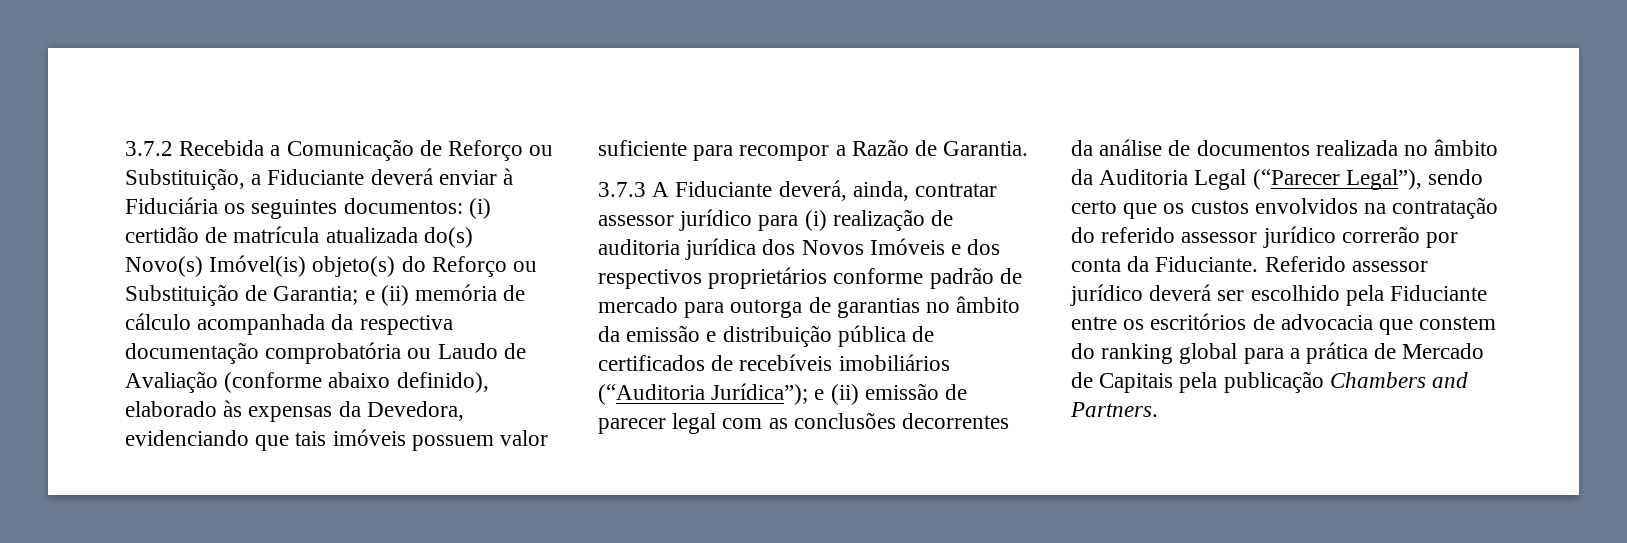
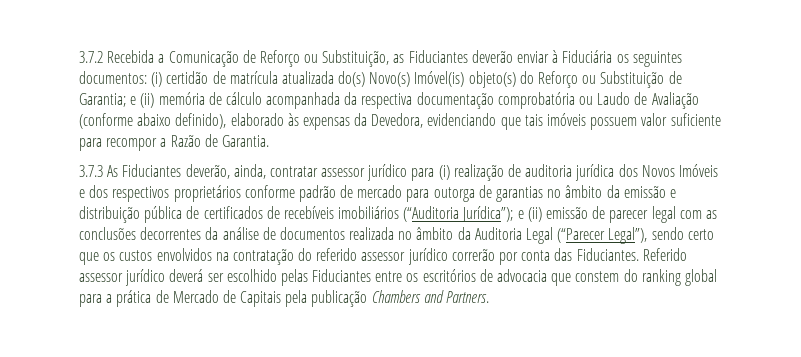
[251,168,433,185] a Fiduciante deverá -> [393,50,513,63] as Fiduciantes deverão
[652,180,847,201] A Fiduciante deverá, -> [107,164,230,179] As Fiduciantes deverão,
[1127,256,1259,272] da Fiduciante. -> [554,248,639,261] das Fiduciantes.
[1345,285,1488,306] pela Fiduciante -> [280,269,372,286] pelas Fiduciantes

